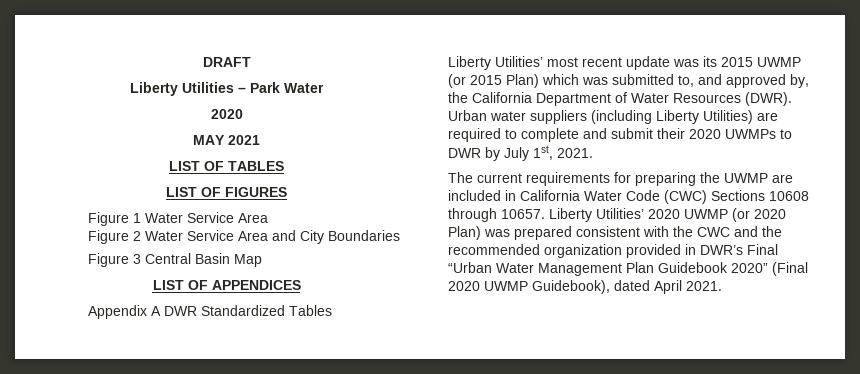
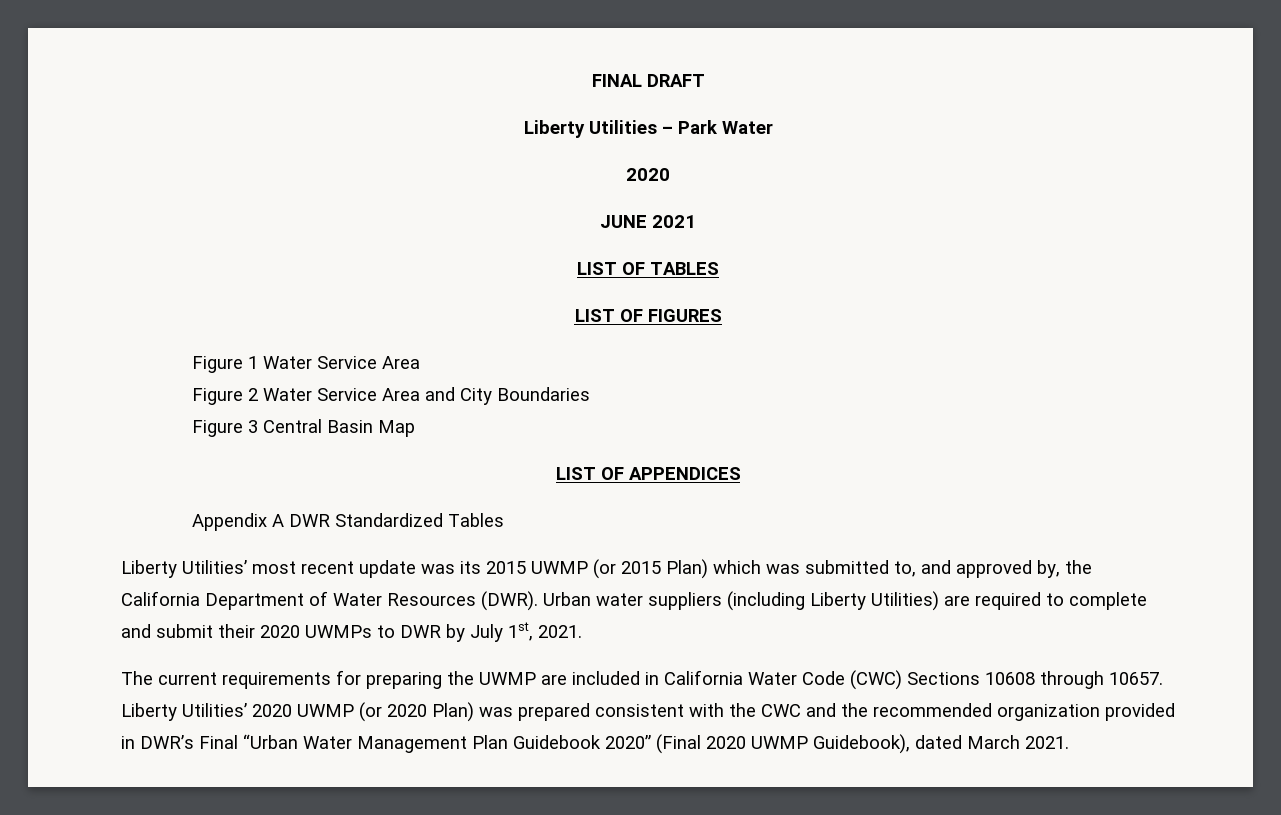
(202, 62) none -> [591,74,642,87] FINAL
[193,135,225,145] MAY -> [600,215,647,228] JUNE
[654,280,682,294] April -> [967,735,1020,749] March

